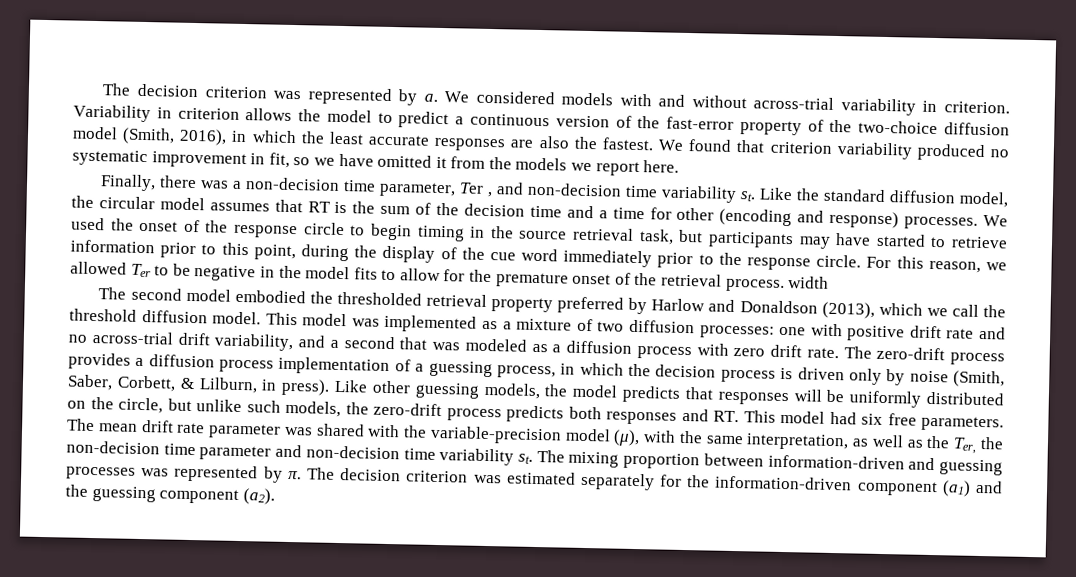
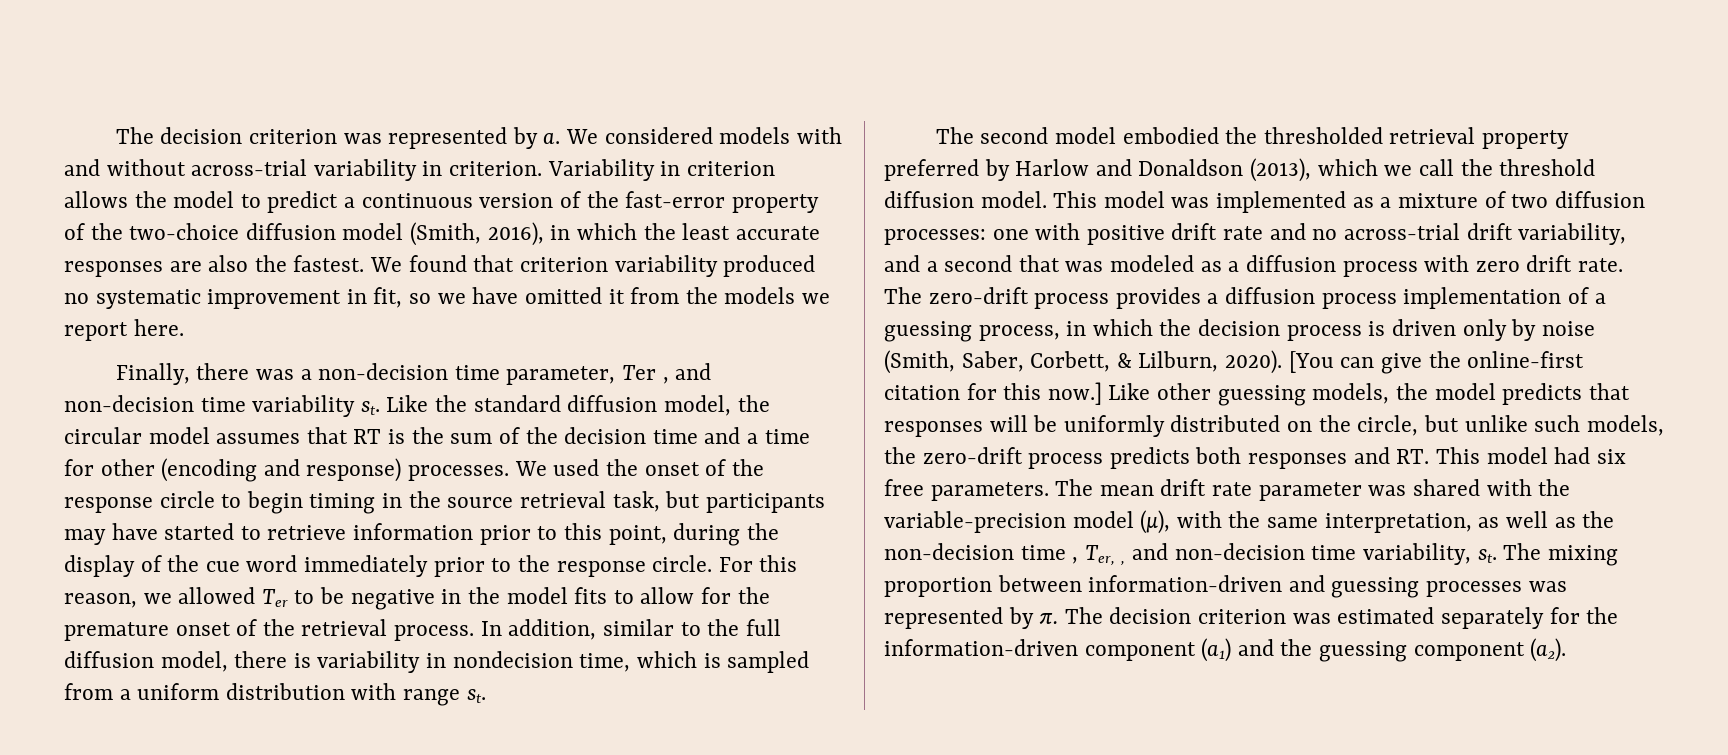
[788,276,830,289] width -> [480,619,781,640] [64,651,810,673] [64,683,486,706] In addition, similar to the full diffusion model, there is variability in nondecision time, which is sampled from a uniform distribution with range st.
[261,378,331,396] in press). -> [1225,350,1585,374] [884,382,1102,405] 2020). [You can give the online-first citation for this now.]
[953,437,1005,454] [66,440,515,466] Ter, the non-decision time parameter and non-decision time variability -> [884,543,1126,566] [1132,543,1471,565] non-decision time , Ter, , and non-decision time variability,

